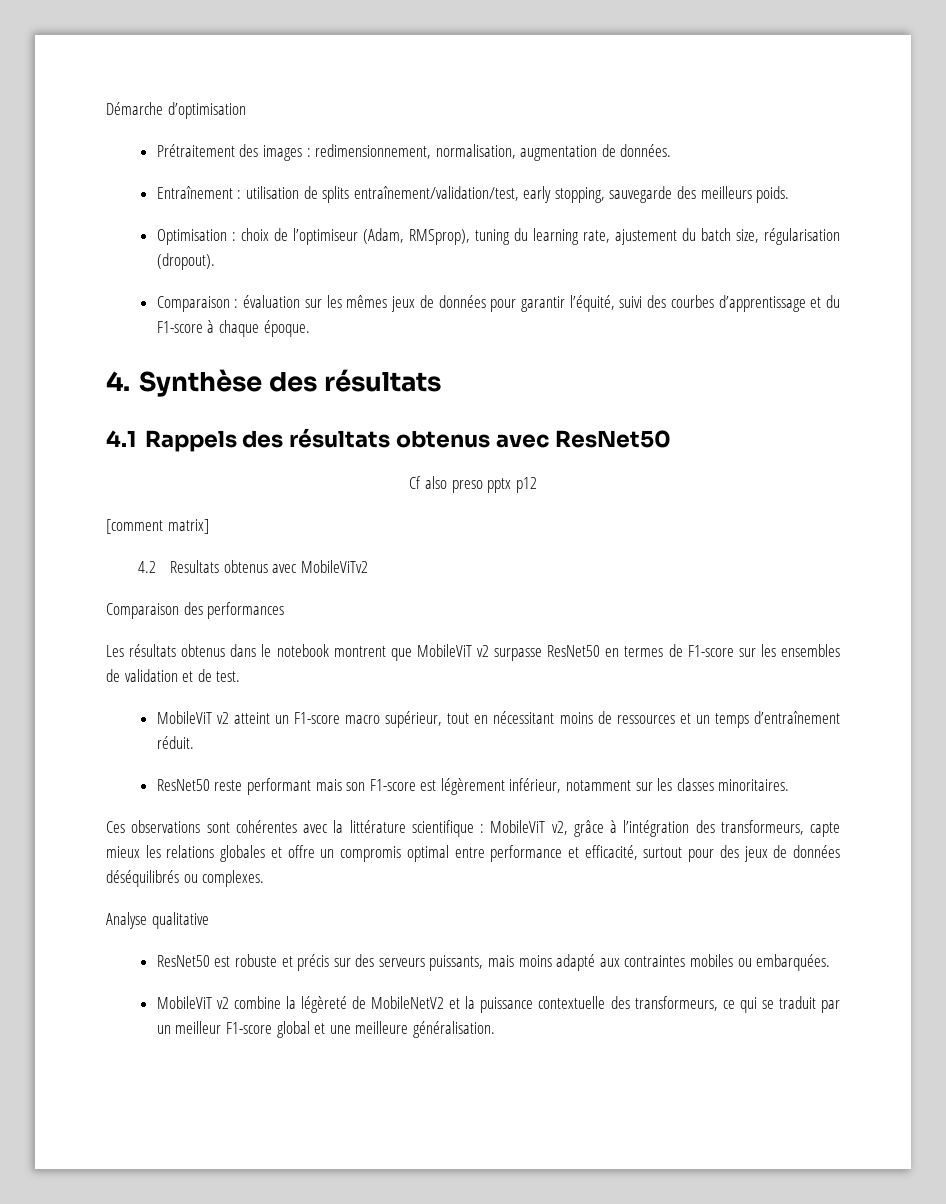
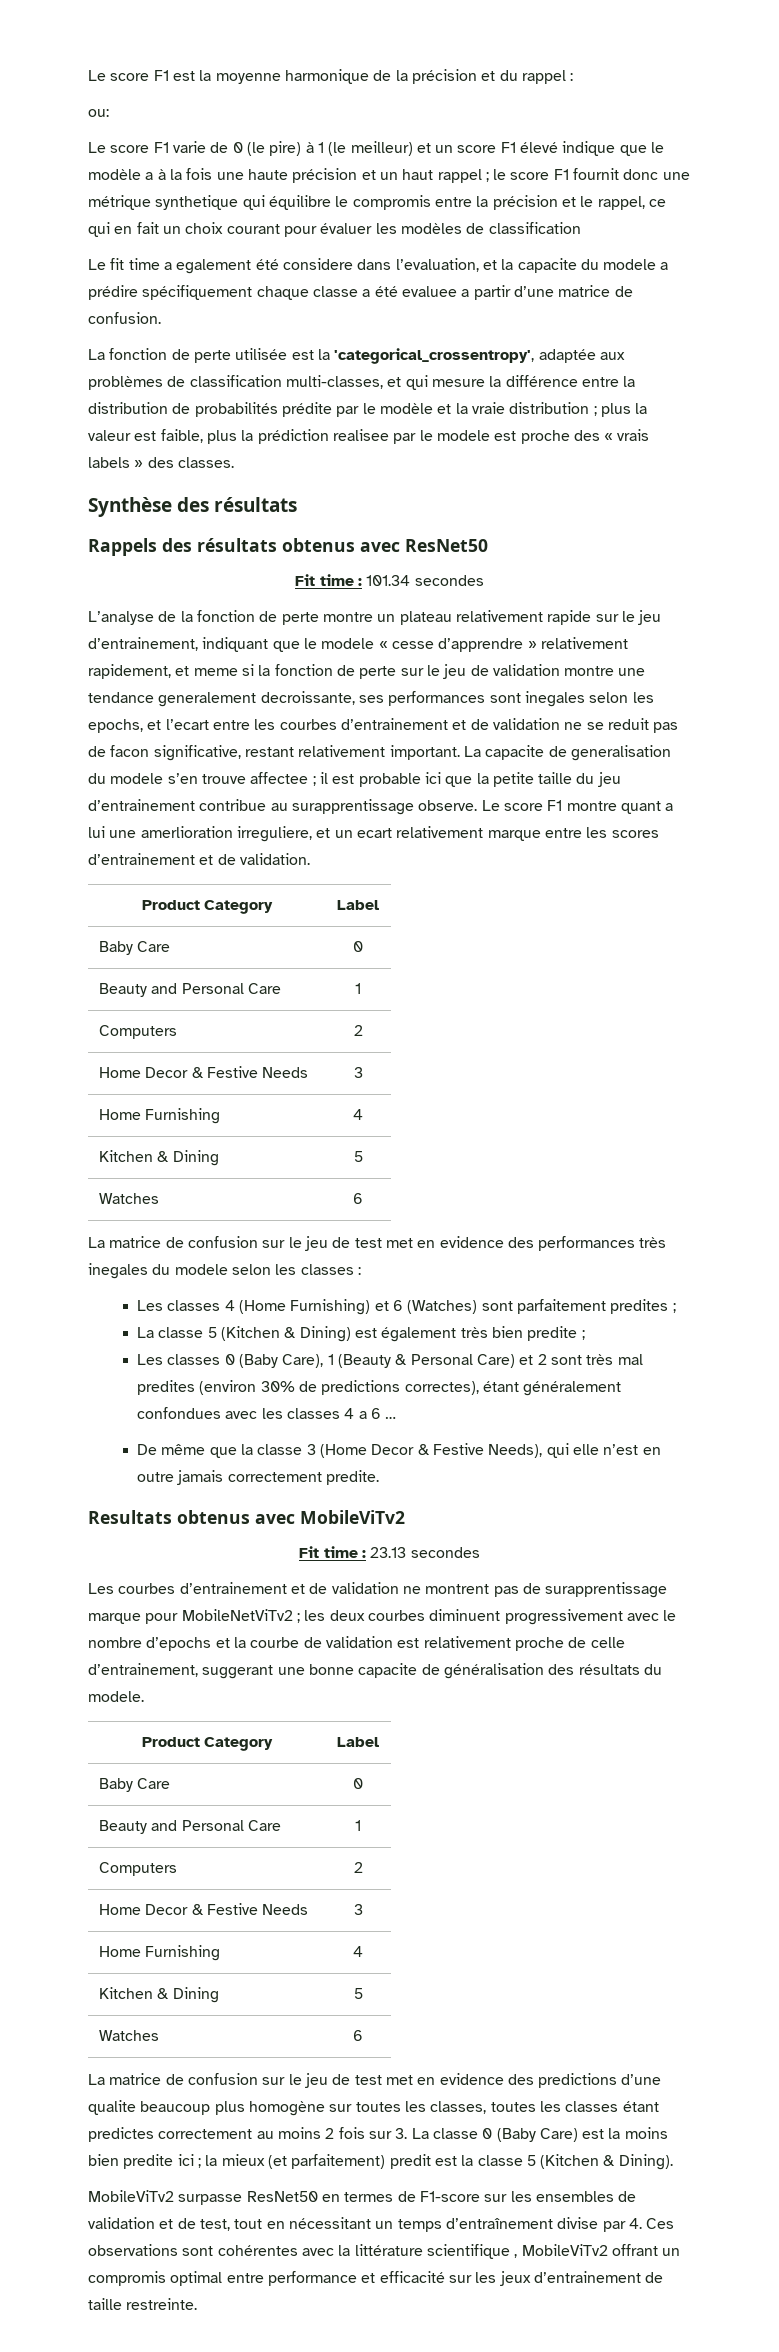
[106,102,246,119] [156,144,672,161] [156,186,790,203] [156,228,841,245] [156,253,215,270] [156,295,841,312] [156,320,310,337] [106,371,130,391] Démarche d’optimisation // Prétraitement des images : redimensionnement, normalisation, augmentation de données. // Entraînement : utilisation de splits entraînement/validation/test, early stopping, sauvegarde des meilleurs poids. // Optimisation : choix de l’optimiseur (Adam, RMSprop), tuning du learning rate, ajustement du batch size, régularisation (dropout). // Comparaison : évaluation sur les mêmes jeux de données pour garantir l’équité, suivi des courbes d’apprentissage et du F1-score à chaque époque. // 4. -> [88,69,574,84] [88,109,109,117] [88,141,665,156] [88,168,690,183] [88,195,666,210] [88,222,581,237] [88,258,669,274] [88,285,633,300] [88,312,161,324] [88,348,625,364] [88,375,636,390] [88,402,648,417] [88,429,650,444] [88,457,234,468] Le score F1 est la moyenne harmonique de la précision et du rappel : // ou: // Le score F1 varie de 0 (le pire) à 1 (le meilleur) et un score F1 élevé indique que le modèle a à la fois une haute précision et un haut rappel ; le score F1 fournit donc une métrique synthetique qui équilibre le compromis entre la précision et le rappel, ce qui en fait un choix courant pour évaluer les modèles de classification // Le fit time a egalement été considere dans l’evaluation, et la capacite du modele a prédire spécifiquement chaque classe a été evaluee a partir d’une matrice de confusion. // La fonction de perte utilisée est la 'categorical_crossentropy', adaptée aux problèmes de classification multi-classes, et qui mesure la différence entre la distribution de probabilités prédite par le modèle et la vraie distribution ; plus la valeur est faible, plus la prédiction realisee par le modele est proche des « vrais labels » des classes. //
[106,430,136,447] 4.1 -> (298, 504) none
[409,476,537,493] [106,519,209,534] [138,560,368,573] [106,602,285,619] [106,644,489,661] Cf also preso pptx p12 // [comment matrix] // 4.2 Resultats obtenus avec MobileViTv2 // Comparaison des performances // Les résultats obtenus dans le notebook montrent que MobileViT v2 -> [295,574,484,586] [88,610,662,625] [88,637,628,652] [88,664,646,679] [88,691,654,707] [88,718,679,733] [88,745,671,761] [88,772,621,787] [88,799,674,815] [88,826,659,842] [88,853,310,865] [141,900,274,914] [337,900,379,910] [99,941,171,955] [353,941,363,952] [99,983,282,997] [355,983,361,994] [99,1025,178,1039] [353,1025,363,1036] [99,1066,309,1078] [353,1067,363,1078] [99,1108,221,1124] [353,1109,363,1120] [99,1150,219,1166] [353,1151,363,1162] [99,1193,160,1204] [353,1193,363,1204] [88,1236,667,1251] [88,1263,361,1279] [137,1299,676,1315] [137,1326,585,1342] [137,1354,643,1368] [137,1380,622,1396] [137,1407,397,1419] [137,1443,661,1458] [137,1470,380,1485] [88,1510,405,1524] [299,1546,480,1558] [88,1582,668,1598] [88,1609,677,1625] [88,1636,625,1651] [88,1663,662,1679] [88,1691,144,1702] [141,1737,274,1751] [337,1737,379,1747] [99,1778,171,1792] [353,1778,363,1789] [99,1820,282,1834] [355,1820,361,1831] [99,1862,178,1876] [353,1862,363,1873] [99,1903,309,1915] [353,1904,363,1915] [99,1945,221,1961] [353,1946,363,1957] [99,1987,219,2003] [353,1988,363,1999] [99,2030,160,2041] [353,2030,363,2041] [88,2073,662,2088] [88,2100,659,2116] [88,2127,668,2142] [88,2154,673,2170] [88,2190,174,2202] Fit time : 101.34 secondes // L’analyse de la fonction de perte montre un plateau relativement rapide sur le jeu d’entrainement, indiquant que le modele « cesse d’apprendre » relativement rapidement, et meme si la fonction de perte sur le jeu de validation montre une tendance generalement decroissante, ses performances sont inegales selon les epochs, et l’ecart entre les courbes d’entrainement et de validation ne se reduit pas de facon significative, restant relativement important. La capacite de generalisation du modele s’en trouve affectee ; il est probable ici que la petite taille du jeu d’entrainement contribue au surapprentissage observe. Le score F1 montre quant a lui une amerlioration irreguliere, et un ecart relativement marque entre les scores d’entrainement et de validation. // Product Category | Label // Baby Care | 0 // Beauty and Personal Care | 1 // Computers | 2 // Home Decor & Festive Needs | 3 // Home Furnishing | 4 // Kitchen & Dining | 5 // Watches | 6 // La matrice de confusion sur le jeu de test met en evidence des performances très inegales du modele selon les classes : // Les classes 4 (Home Furnishing) et 6 (Watches) sont parfaitement predites ; // La classe 5 (Kitchen & Dining) est également très bien predite ; // Les classes 0 (Baby Care), 1 (Beauty & Personal Care) et 2 sont très mal predites (environ 30% de predictions correctes), étant généralement confondues avec les classes 4 a 6 … // De même que la classe 3 (Home Decor & Festive Needs), qui elle n’est en outre jamais correctement predite. // Resultats obtenus avec MobileViTv2 // Fit time : 23.13 secondes // Les courbes d’entrainement et de validation ne montrent pas de surapprentissage marque pour MobileNetViTv2 ; les deux courbes diminuent progressivement avec le nombre d’epochs et la courbe de validation est relativement proche de celle d’entrainement, suggerant une bonne capacite de généralisation des résultats du modele. // Product Category | Label // Baby Care | 0 // Beauty and Personal Care | 1 // Computers | 2 // Home Decor & Festive Needs | 3 // Home Furnishing | 4 // Kitchen & Dining | 5 // Watches | 6 // La matrice de confusion sur le jeu de test met en evidence des predictions d’une qualite beaucoup plus homogène sur toutes les classes, toutes les classes étant predictes correctement au moins 2 fois sur 3. La classe 0 (Baby Care) est la moins bien predite ici ; la mieux (et parfaitement) predit est la classe 5 (Kitchen & Dining). // MobileViTv2
[216,671,241,682] [156,711,840,728] [156,736,194,749] [156,778,790,795] test. // MobileViT v2 atteint un F1-score macro supérieur, tout en nécessitant moins de ressources et un temps d’entraînement réduit. // ResNet50 reste performant mais son F1-score est légèrement inférieur, notamment sur les classes minoritaires. // -> [199,2217,642,2232] test, tout en nécessitant un temps d’entraînement divise par 4.
[480,820,840,837] [106,845,315,862] : MobileViT v2, grâce à l’intégration des transformeurs, capte mieux les relations globales et offre -> [514,2244,658,2258] , MobileViTv2 offrant
[584,845,840,862] [106,870,265,887] [106,912,209,929] [156,954,831,971] [156,996,840,1013] [156,1021,495,1038] efficacité, surtout pour des jeux de données déséquilibrés ou complexes. // Analyse qualitative // ResNet50 est robuste et précis sur des serveurs puissants, mais moins adapté aux contraintes mobiles ou embarquées. // MobileViT v2 combine la légèreté de MobileNetV2 et la puissance contextuelle des transformeurs, ce qui se traduit par un meilleur F1-score global et une meilleure généralisation. -> [379,2271,664,2286] [88,2298,198,2310] efficacité sur les jeux d’entrainement de taille restreinte.

